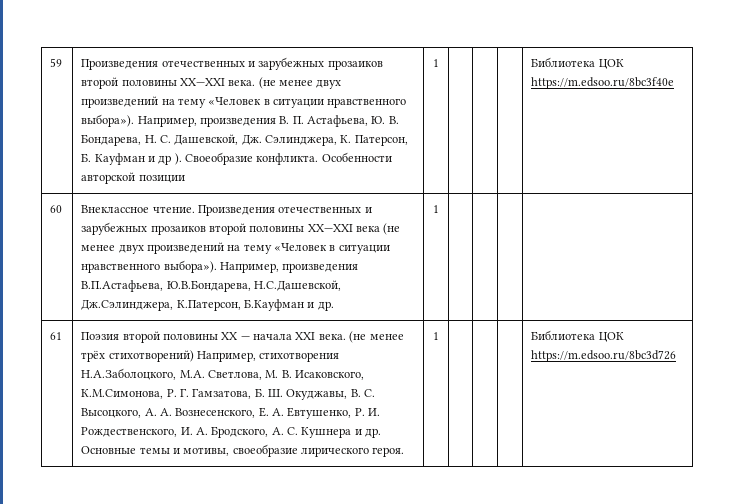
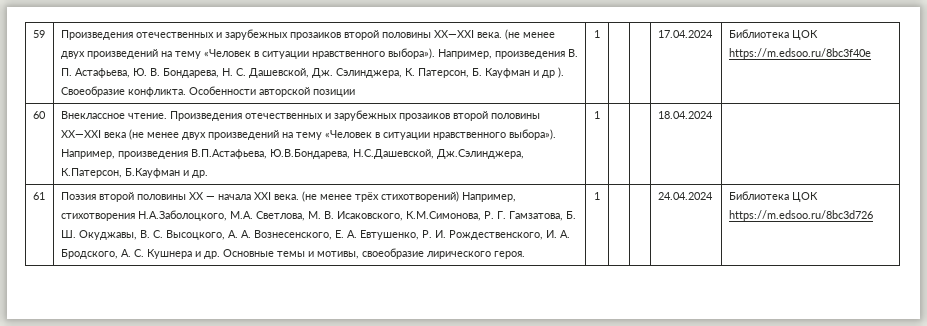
(439, 63) none -> [657,30,713,38] 17.04.2024
(439, 209) none -> [657,111,713,119] 18.04.2024
(439, 336) none -> [657,192,713,200] 24.04.2024

